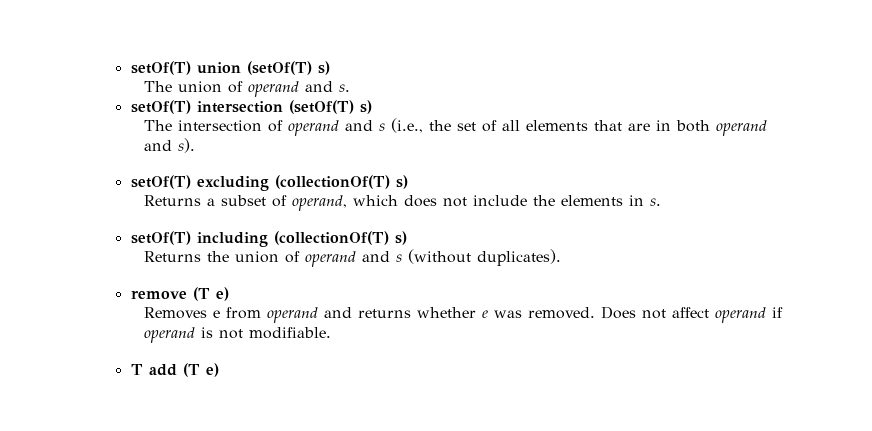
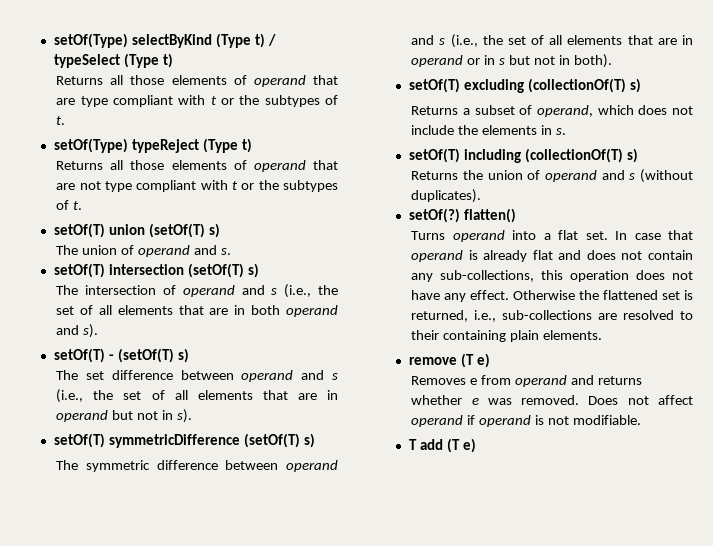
(130, 68) none -> [54,33,276,48] [54,53,173,68] [56,75,338,87] [56,95,339,107] [56,116,66,125] [54,138,252,153] [56,160,338,172] [56,180,339,192] [56,200,83,210] setOf(Type) selectByKind (Type t) / typeSelect (Type t) // Returns all those elements of operand that are type compliant with t or the subtypes of t. // setOf(Type) typeReject (Type t) // Returns all those elements of operand that are not type compliant with t or the subtypes of t. //
(195, 145) none -> [54,348,189,363] [56,370,338,382] [56,389,339,403] [56,409,192,423] [54,433,315,448] [56,460,338,472] [411,34,693,48] [411,54,612,68] // setOf(T) - (setOf(T) s) // The set difference between operand and s (i.e., the set of all elements that are in operand but not in s). // setOf(T) symmetricDifference (setOf(T) s) // The symmetric difference between operand and s (i.e., the set of all elements that are in operand or in s but not in both).
(561, 257) none -> [409,208,516,223] [411,230,694,242] [411,250,693,262] [411,270,693,282] [411,290,694,302] [411,310,693,322] [411,330,602,342] // setOf(?) flatten() // Turns operand into a flat set. In case that operand is already flat and does not contain any sub-collections, this operation does not have any effect. Otherwise the flattened set is returned, i.e., sub-collections are resolved to their containing plain elements.

